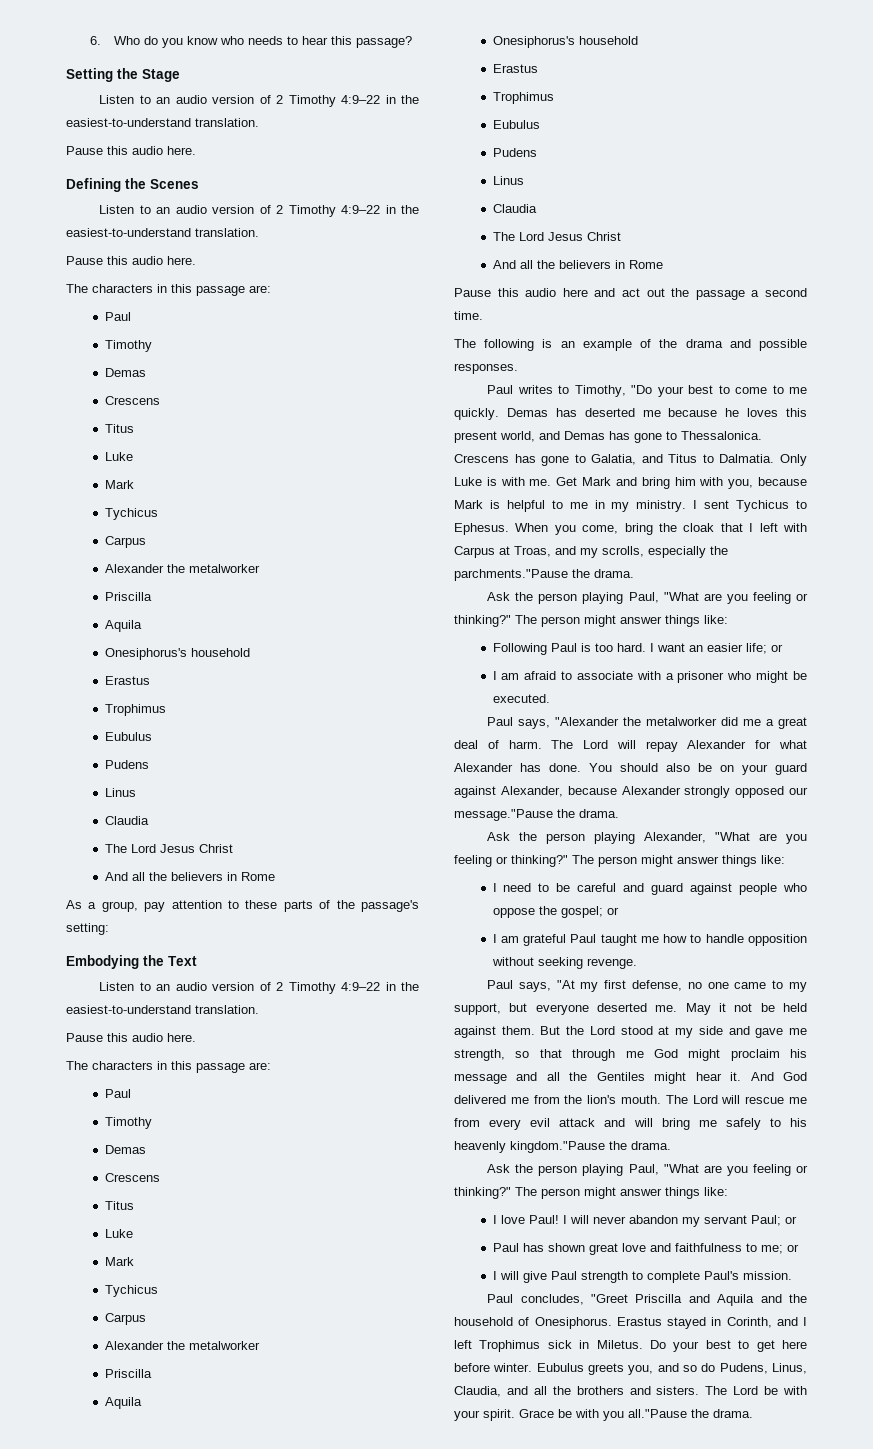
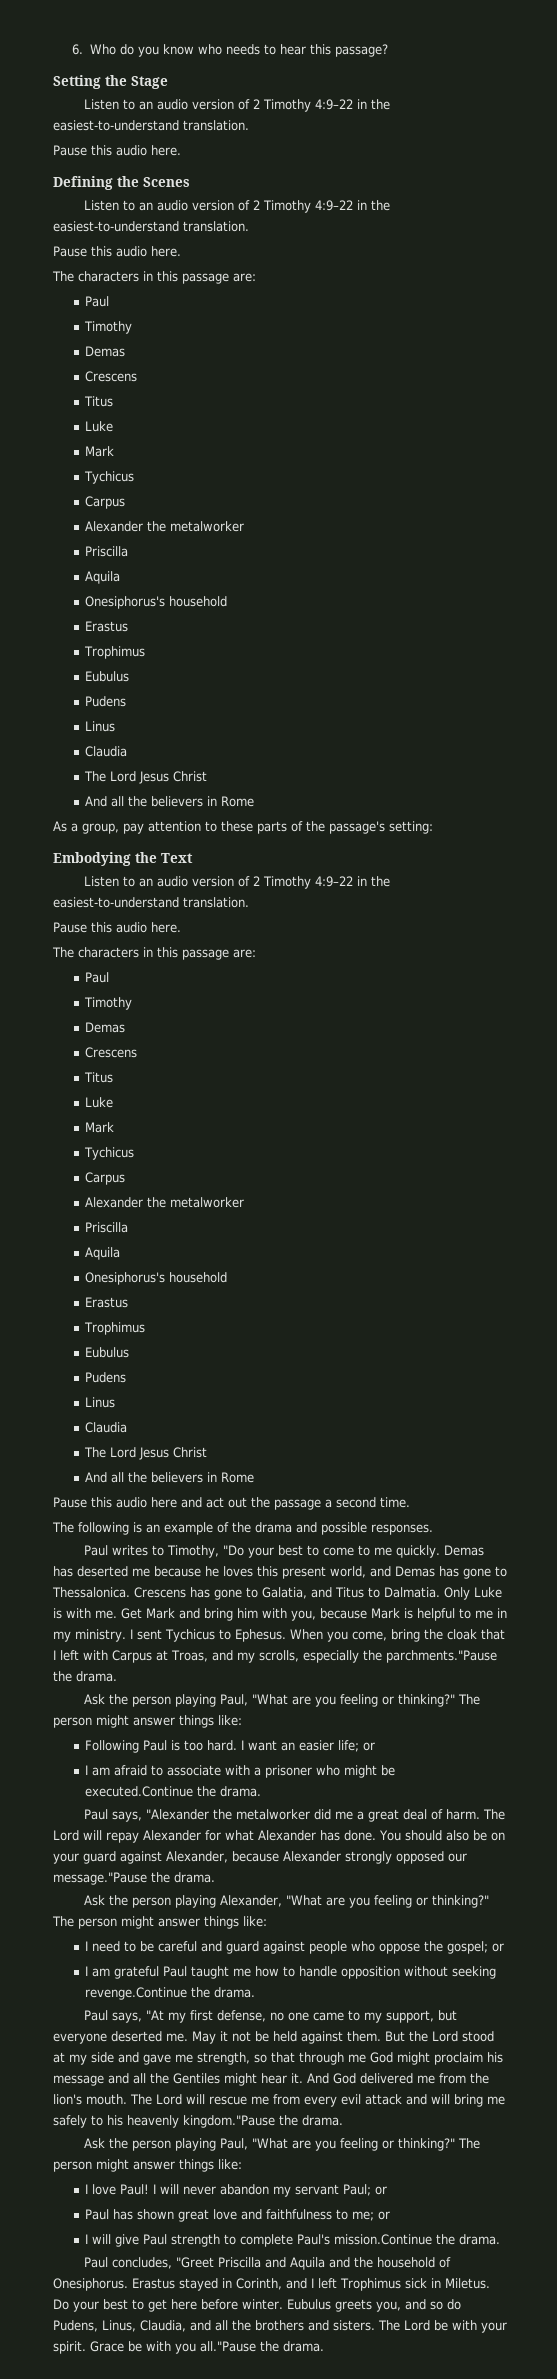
[492,694,550,703] executed. -> [85,1786,262,1797] executed.Continue the drama.
[586,958,637,969] revenge. -> [85,1987,256,2000] revenge.Continue the drama.
[742,1271,792,1280] mission. -> [334,2234,501,2245] mission.Continue the drama.

